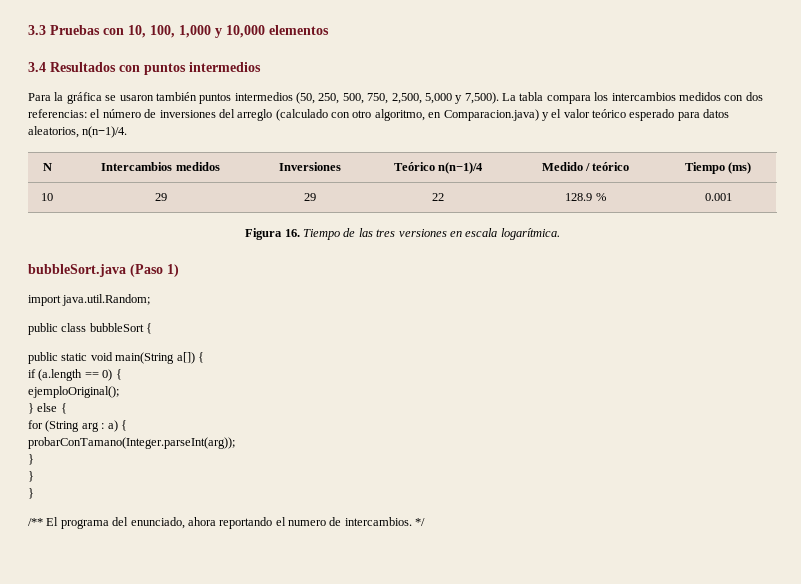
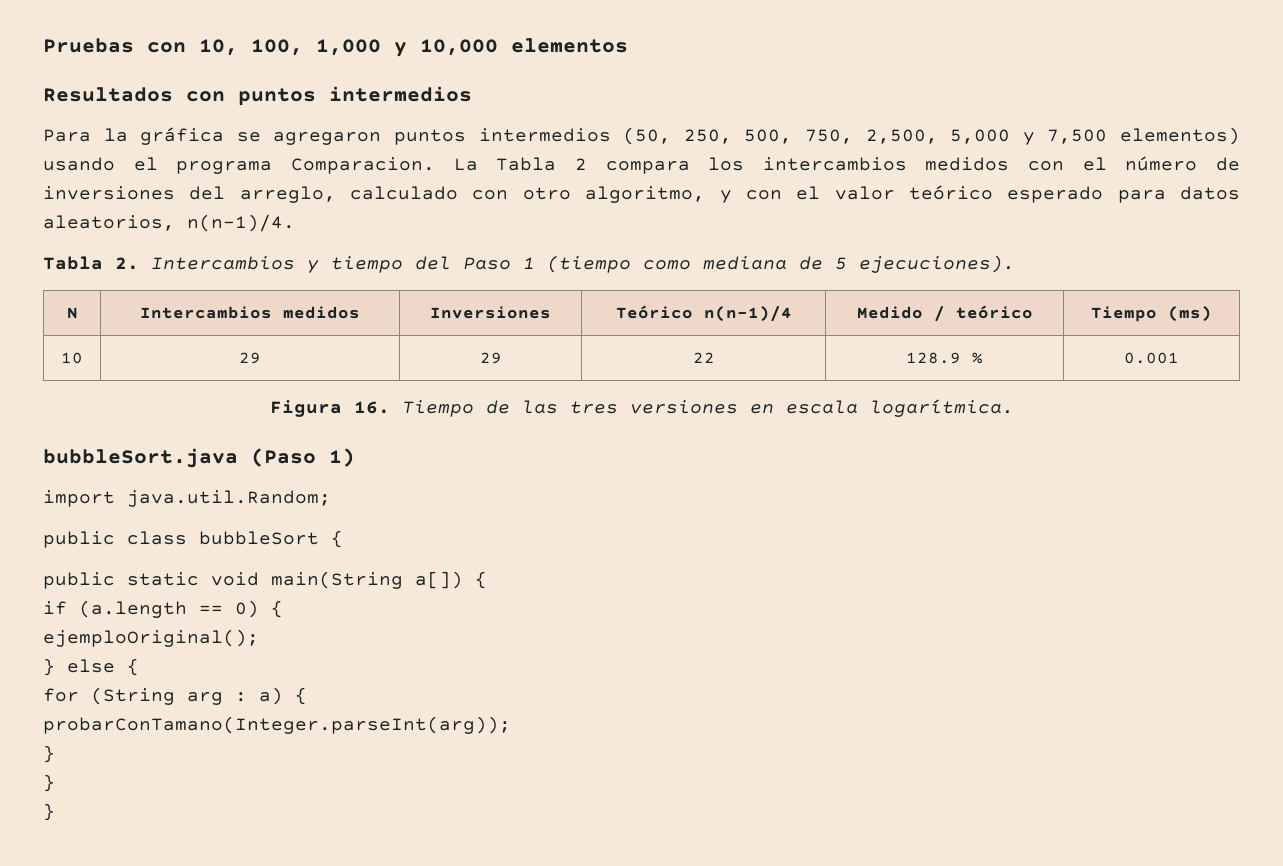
[28,25,46,35] 3.3 -> (43, 45) none
[28,62,46,72] 3.4 -> (628, 45) none
[119,92,197,101] usaron también -> [273,132,382,145] agregaron
[464,92,544,104] 7,500). La tabla -> [1047,127,1240,145] [43,157,587,174] 7,500 elementos) usando el programa Comparacion. La Tabla 2
[745,92,763,101] [28,109,87,118] dos referencias: -> (1065, 166) none
[237,109,328,121] arreglo (calculado -> [239,186,459,203] arreglo, calculado
[428,109,549,121] en Comparacion.java) y -> [719,190,782,203] y con
(128, 132) none -> [43,255,1015,273] // Tabla 2. Intercambios y tiempo del Paso 1 (tiempo como mediana de 5 ejecuciones).
[28,517,426,529] // /** El programa del enunciado, ahora reportando el numero de intercambios. */ -> (55, 812) none

